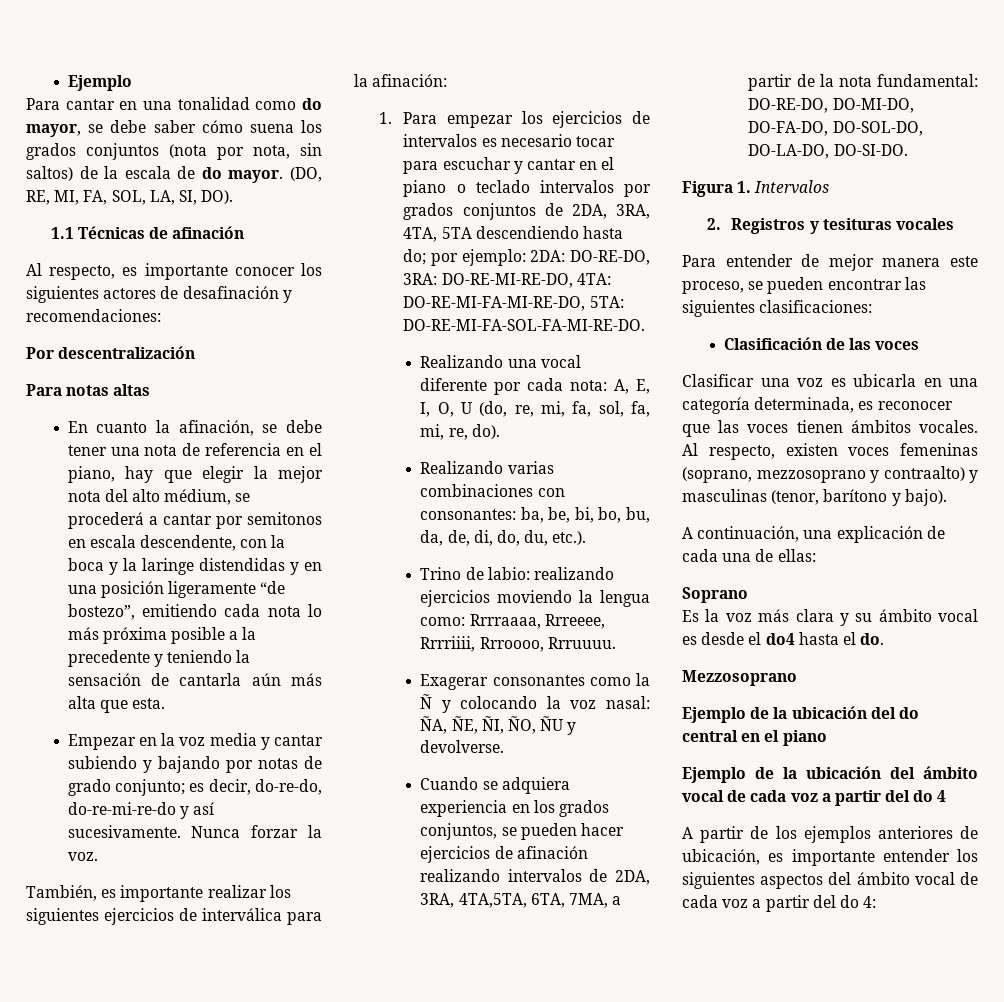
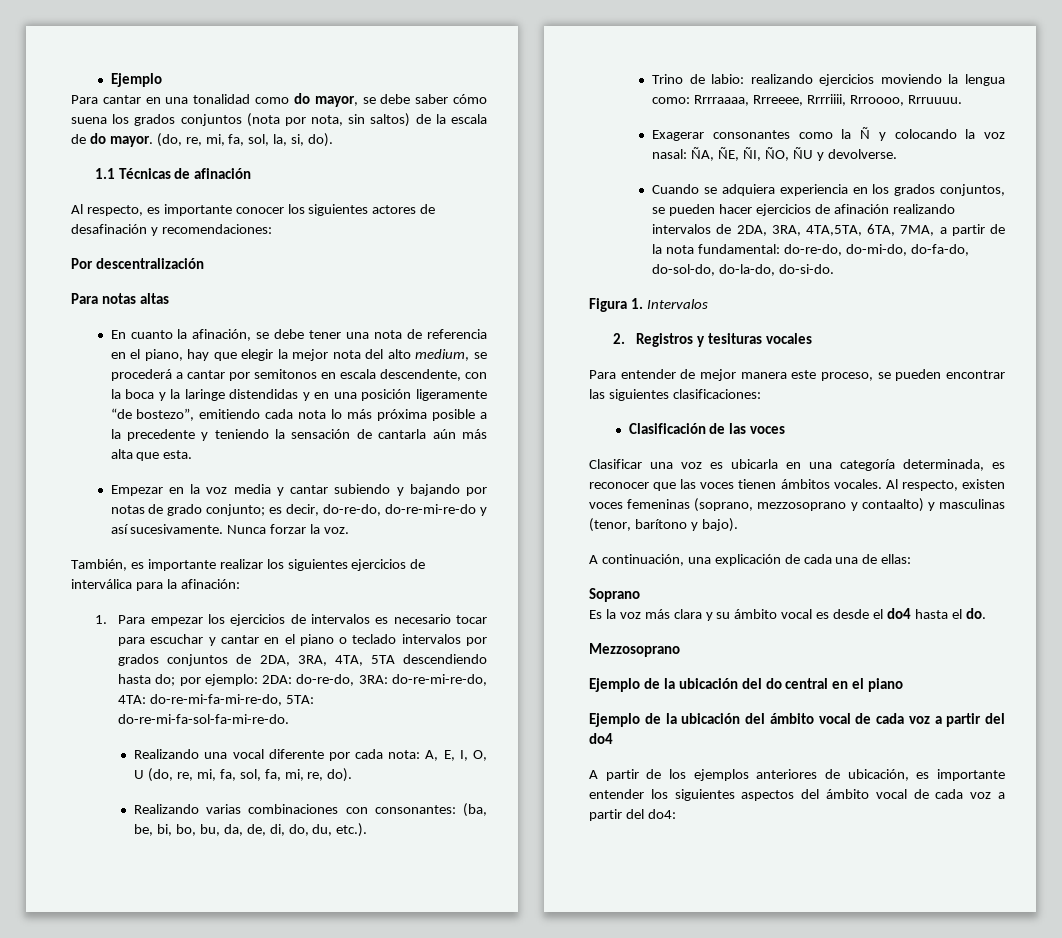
[289,167,322,182] [26,190,234,205] (DO, RE, MI, FA, SOL, LA, SI, DO). -> [156,133,334,147] (do, re, mi, fa, sol, la, si, do).
[164,489,232,505] médium, -> [415,349,470,361] medium,
[570,250,650,265] [403,273,611,288] [403,296,624,311] [403,319,646,331] DO-RE-DO, 3RA: DO-RE-MI-RE-DO, 4TA: DO-RE-MI-FA-MI-RE-DO, 5TA: DO-RE-MI-FA-SOL-FA-MI-RE-DO. -> [296,674,488,686] [118,694,315,706] [118,714,290,724] do-re-do, 3RA: do-re-mi-re-do, 4TA: do-re-mi-fa-mi-re-do, 5TA: do-re-mi-fa-sol-fa-mi-re-do.
[520,507,544,523] ba, -> [463,803,488,817] (ba,
[748,98,914,113] [748,121,923,136] [748,144,908,159] DO-RE-DO, DO-MI-DO, DO-FA-DO, DO-SOL-DO, DO-LA-DO, DO-SI-DO. -> [783,244,969,256] [652,264,834,276] do-re-do, do-mi-do, do-fa-do, do-sol-do, do-la-do, do-si-do.
[883,466,965,481] contraalto) -> [861,498,924,512] contaalto)
[913,790,947,802] do 4 -> [589,733,613,744] do4
[839,895,877,908] do 4: -> [647,809,676,819] do4:

